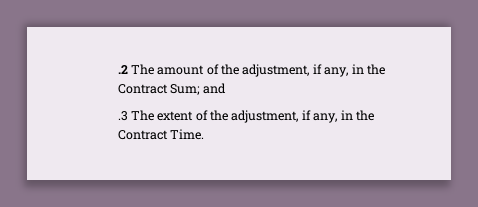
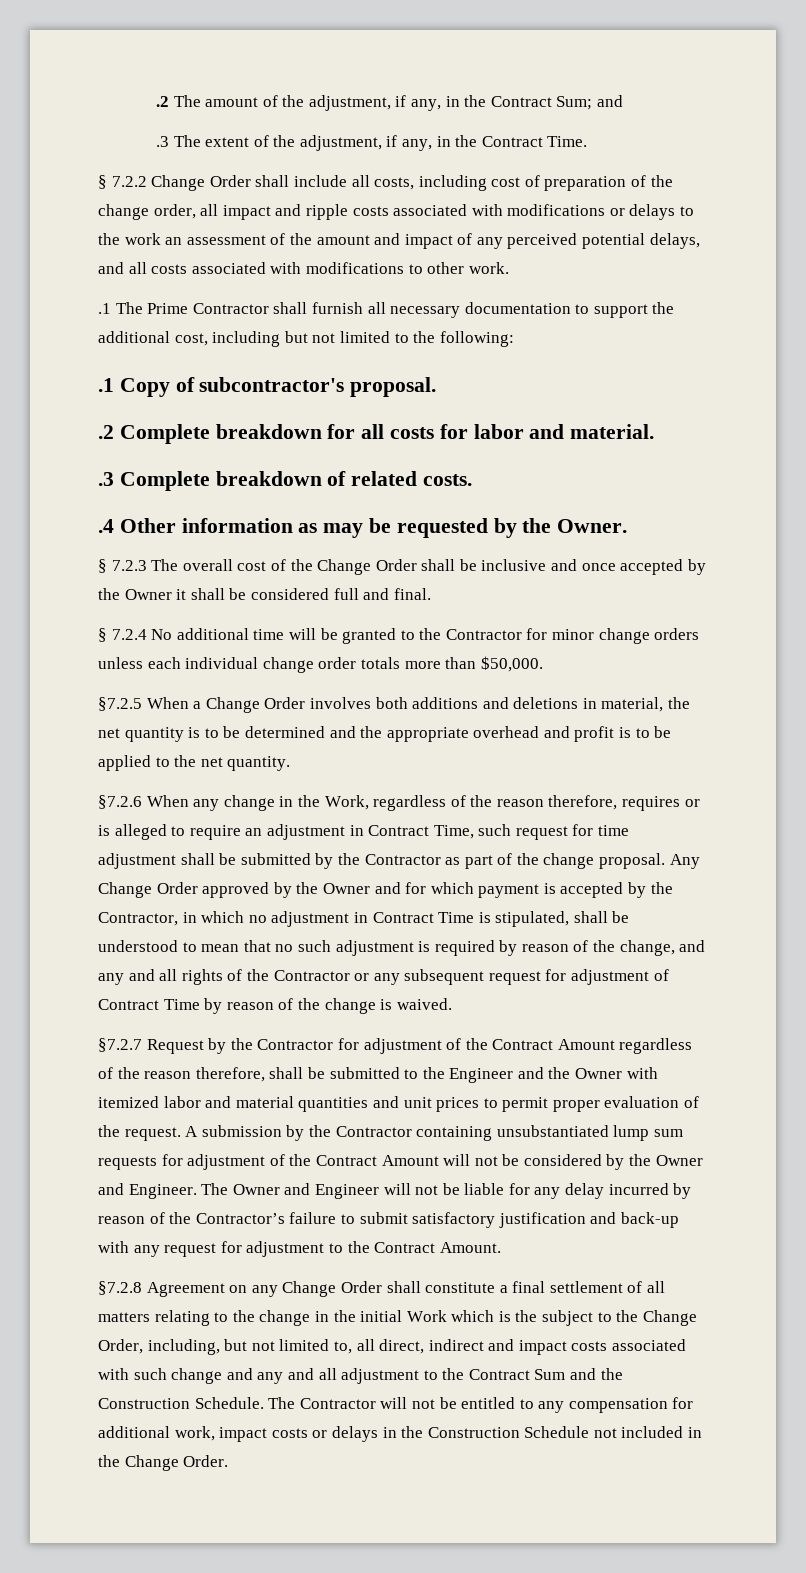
(204, 134) none -> [98,175,673,191] [98,204,695,220] [98,233,700,249] [98,262,509,274] [98,302,675,318] [98,331,514,347] [98,377,437,397] [98,424,655,444] [98,471,473,491] [98,518,628,538] [98,559,706,575] [98,588,431,600] [98,628,700,644] [98,656,543,673] [98,697,691,713] [98,726,672,742] [98,755,291,771] [98,795,700,811] [98,824,630,840] [98,853,700,869] [98,882,673,898] [98,911,630,927] [98,940,706,956] [98,969,669,985] [98,998,452,1014] [98,1038,693,1054] [98,1067,658,1083] [98,1096,700,1112] [98,1125,683,1141] [98,1154,703,1170] [98,1183,692,1199] [98,1212,679,1228] [98,1241,501,1257] [98,1281,666,1297] [98,1310,697,1326] [98,1339,687,1355] [98,1368,623,1384] [98,1397,694,1413] [98,1426,703,1442] [98,1455,229,1471] // § 7.2.2 Change Order shall include all costs, including cost of preparation of the change order, all impact and ripple costs associated with modifications or delays to the work an assessment of the amount and impact of any perceived potential delays, and all costs associated with modifications to other work. // .1 The Prime Contractor shall furnish all necessary documentation to support the additional cost, including but not limited to the following: // .1 Copy of subcontractor's proposal. // .2 Complete breakdown for all costs for labor and material. // .3 Complete breakdown of related costs. // .4 Other information as may be requested by the Owner. // § 7.2.3 The overall cost of the Change Order shall be inclusive and once accepted by the Owner it shall be considered full and final. // § 7.2.4 No additional time will be granted to the Contractor for minor change orders unless each individual change order totals more than $50,000. // §7.2.5 When a Change Order involves both additions and deletions in material, the net quantity is to be determined and the appropriate overhead and profit is to be applied to the net quantity. // §7.2.6 When any change in the Work, regardless of the reason therefore, requires or is alleged to require an adjustment in Contract Time, such request for time adjustment shall be submitted by the Contractor as part of the change proposal. Any Change Order approved by the Owner and for which payment is accepted by the Contractor, in which no adjustment in Contract Time is stipulated, shall be understood to mean that no such adjustment is required by reason of the change, and any and all rights of the Contractor or any subsequent request for adjustment of Contract Time by reason of the change is waived. // §7.2.7 Request by the Contractor for adjustment of the Contract Amount regardless of the reason therefore, shall be submitted to the Engineer and the Owner with itemized labor and material quantities and unit prices to permit proper evaluation of the request. A submission by the Contractor containing unsubstantiated lump sum requests for adjustment of the Contract Amount will not be considered by the Owner and Engineer. The Owner and Engineer will not be liable for any delay incurred by reason of the Contractor’s failure to submit satisfactory justification and back-up with any request for adjustment to the Contract Amount. // §7.2.8 Agreement on any Change Order shall constitute a final settlement of all matters relating to the change in the initial Work which is the subject to the Change Order, including, but not limited to, all direct, indirect and impact costs associated with such change and any and all adjustment to the Contract Sum and the Construction Schedule. The Contractor will not be entitled to any compensation for additional work, impact costs or delays in the Construction Schedule not included in the Change Order.

